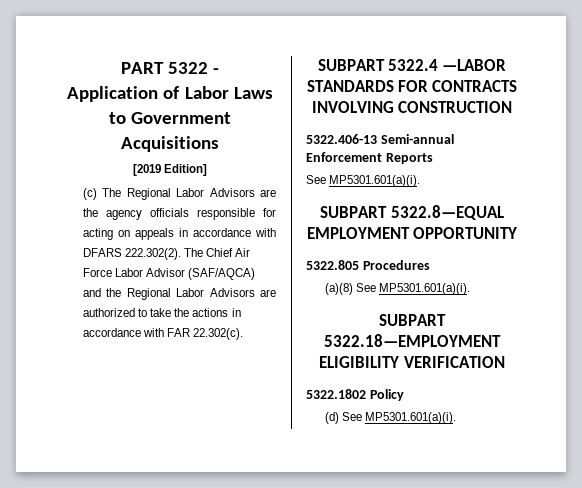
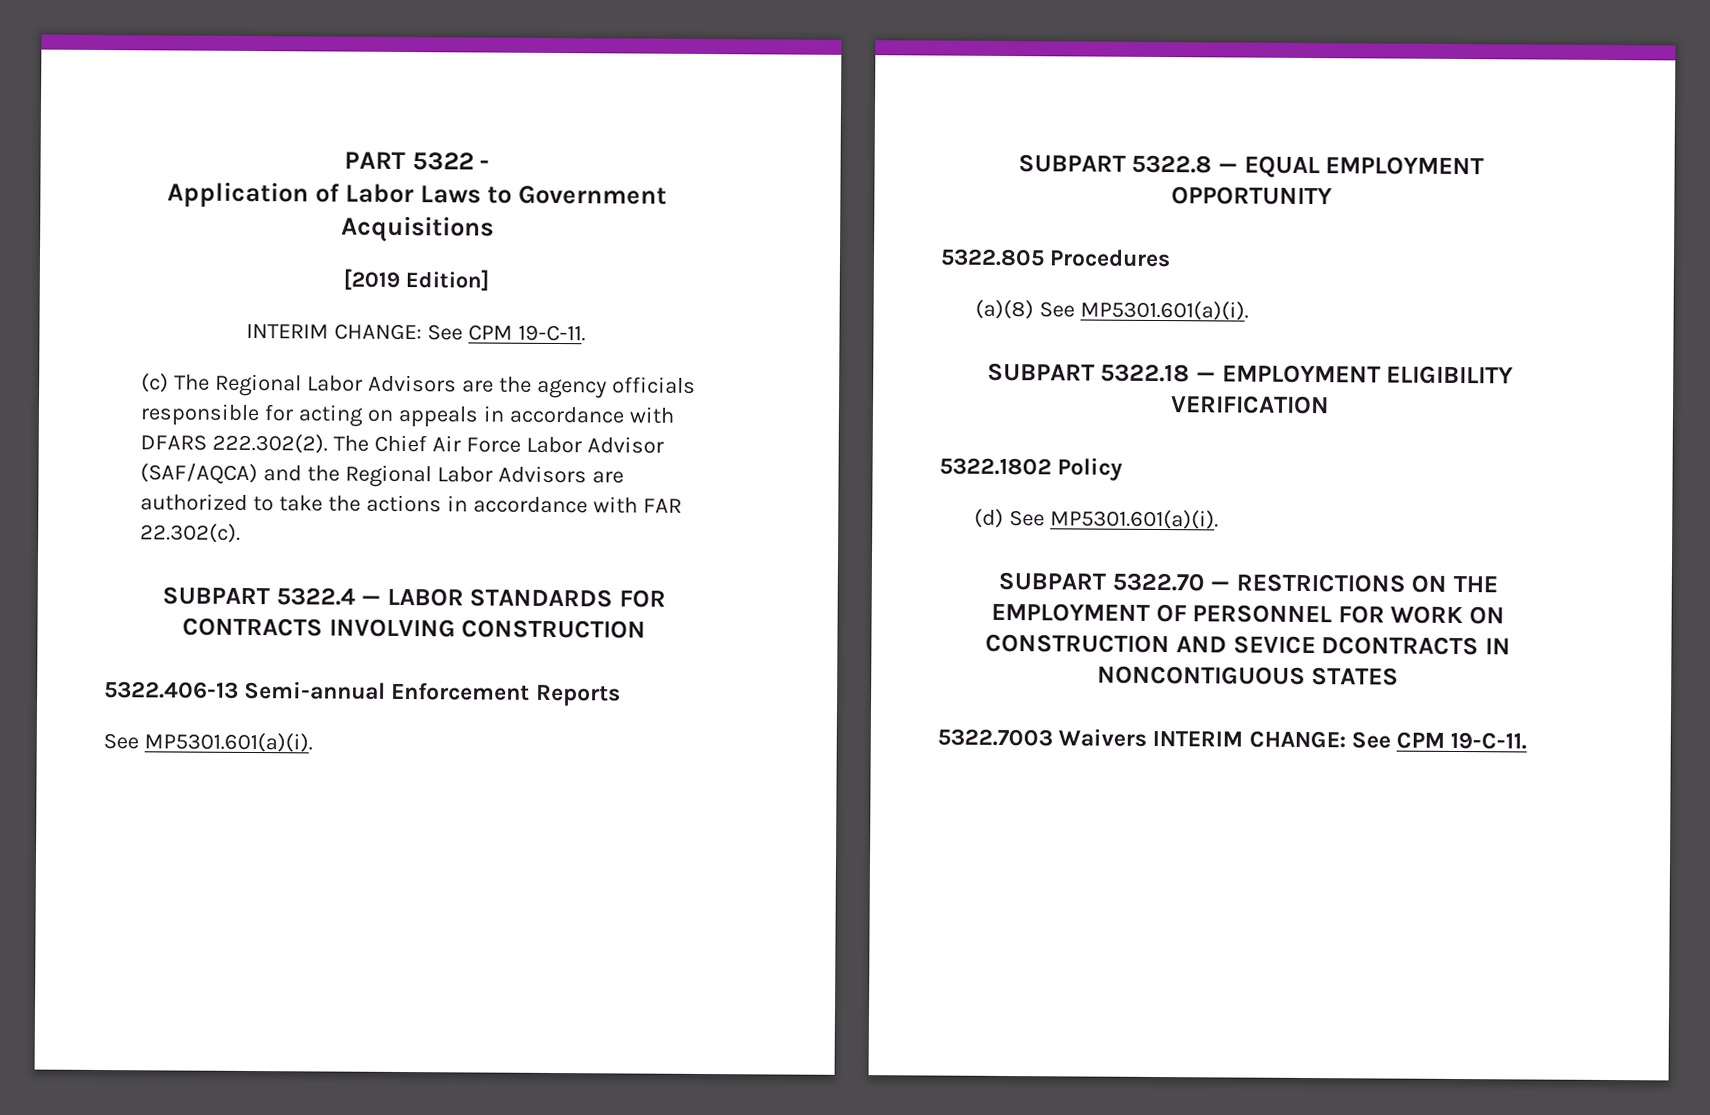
(208, 170) none -> [246,323,586,342] // INTERIM CHANGE: See CPM 19-C-11.
[442,59,507,71] —LABOR -> [361,587,464,607] — LABOR
[390,205,504,220] 5322.8—EQUAL -> [1131,154,1320,179] 5322.8 — EQUAL
[324,334,501,347] 5322.18—EMPLOYMENT -> [1100,363,1381,384] 5322.18 — EMPLOYMENT
(457, 418) none -> [997,571,1499,593] [990,602,1506,625] [985,633,1511,656] [1096,665,1400,686] [937,728,1528,750] // SUBPART 5322.70 — RESTRICTIONS ON THE EMPLOYMENT OF PERSONNEL FOR WORK ON CONSTRUCTION AND SEVICE DCONTRACTS IN NONCONTIGUOUS STATES // 5322.7003 Waivers INTERIM CHANGE: See CPM 19-C-11.

